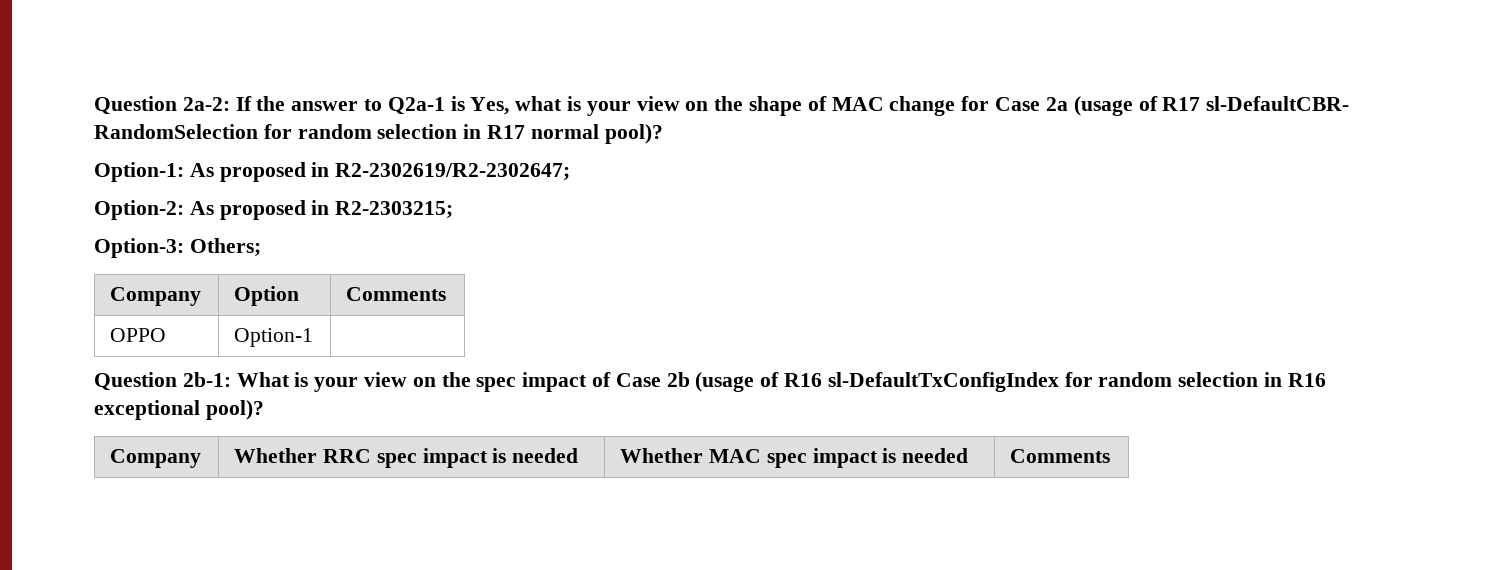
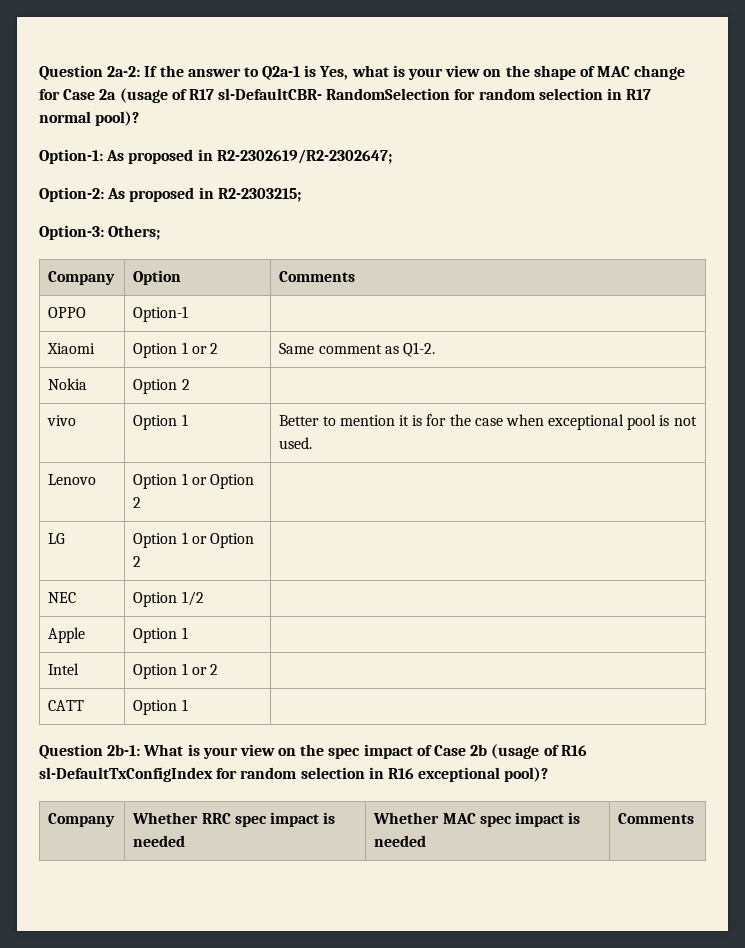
(314, 337) none -> [47,343,96,354] [133,342,218,358] [279,342,435,357] [48,378,88,390] [133,379,190,394] [47,415,77,426] [133,414,188,430] [279,414,697,430] [279,437,313,449] [48,474,97,485] [133,473,254,489] [133,497,142,508] [48,533,66,544] [133,532,254,548] [133,556,142,567] [48,592,77,603] [133,591,204,607] [48,627,86,643] [133,627,188,643] [48,663,80,675] [133,663,218,679] [48,700,85,711] [133,699,188,715] // Xiaomi | Option 1 or 2 | Same comment as Q1-2. // Nokia | Option 2 | // vivo | Option 1 | Better to mention it is for the case when exceptional pool is not used. // Lenovo | Option 1 or Option 2 | // LG | Option 1 or Option 2 | // NEC | Option 1/2 | // Apple | Option 1 | // Intel | Option 1 or 2 | // CATT | Option 1 |

